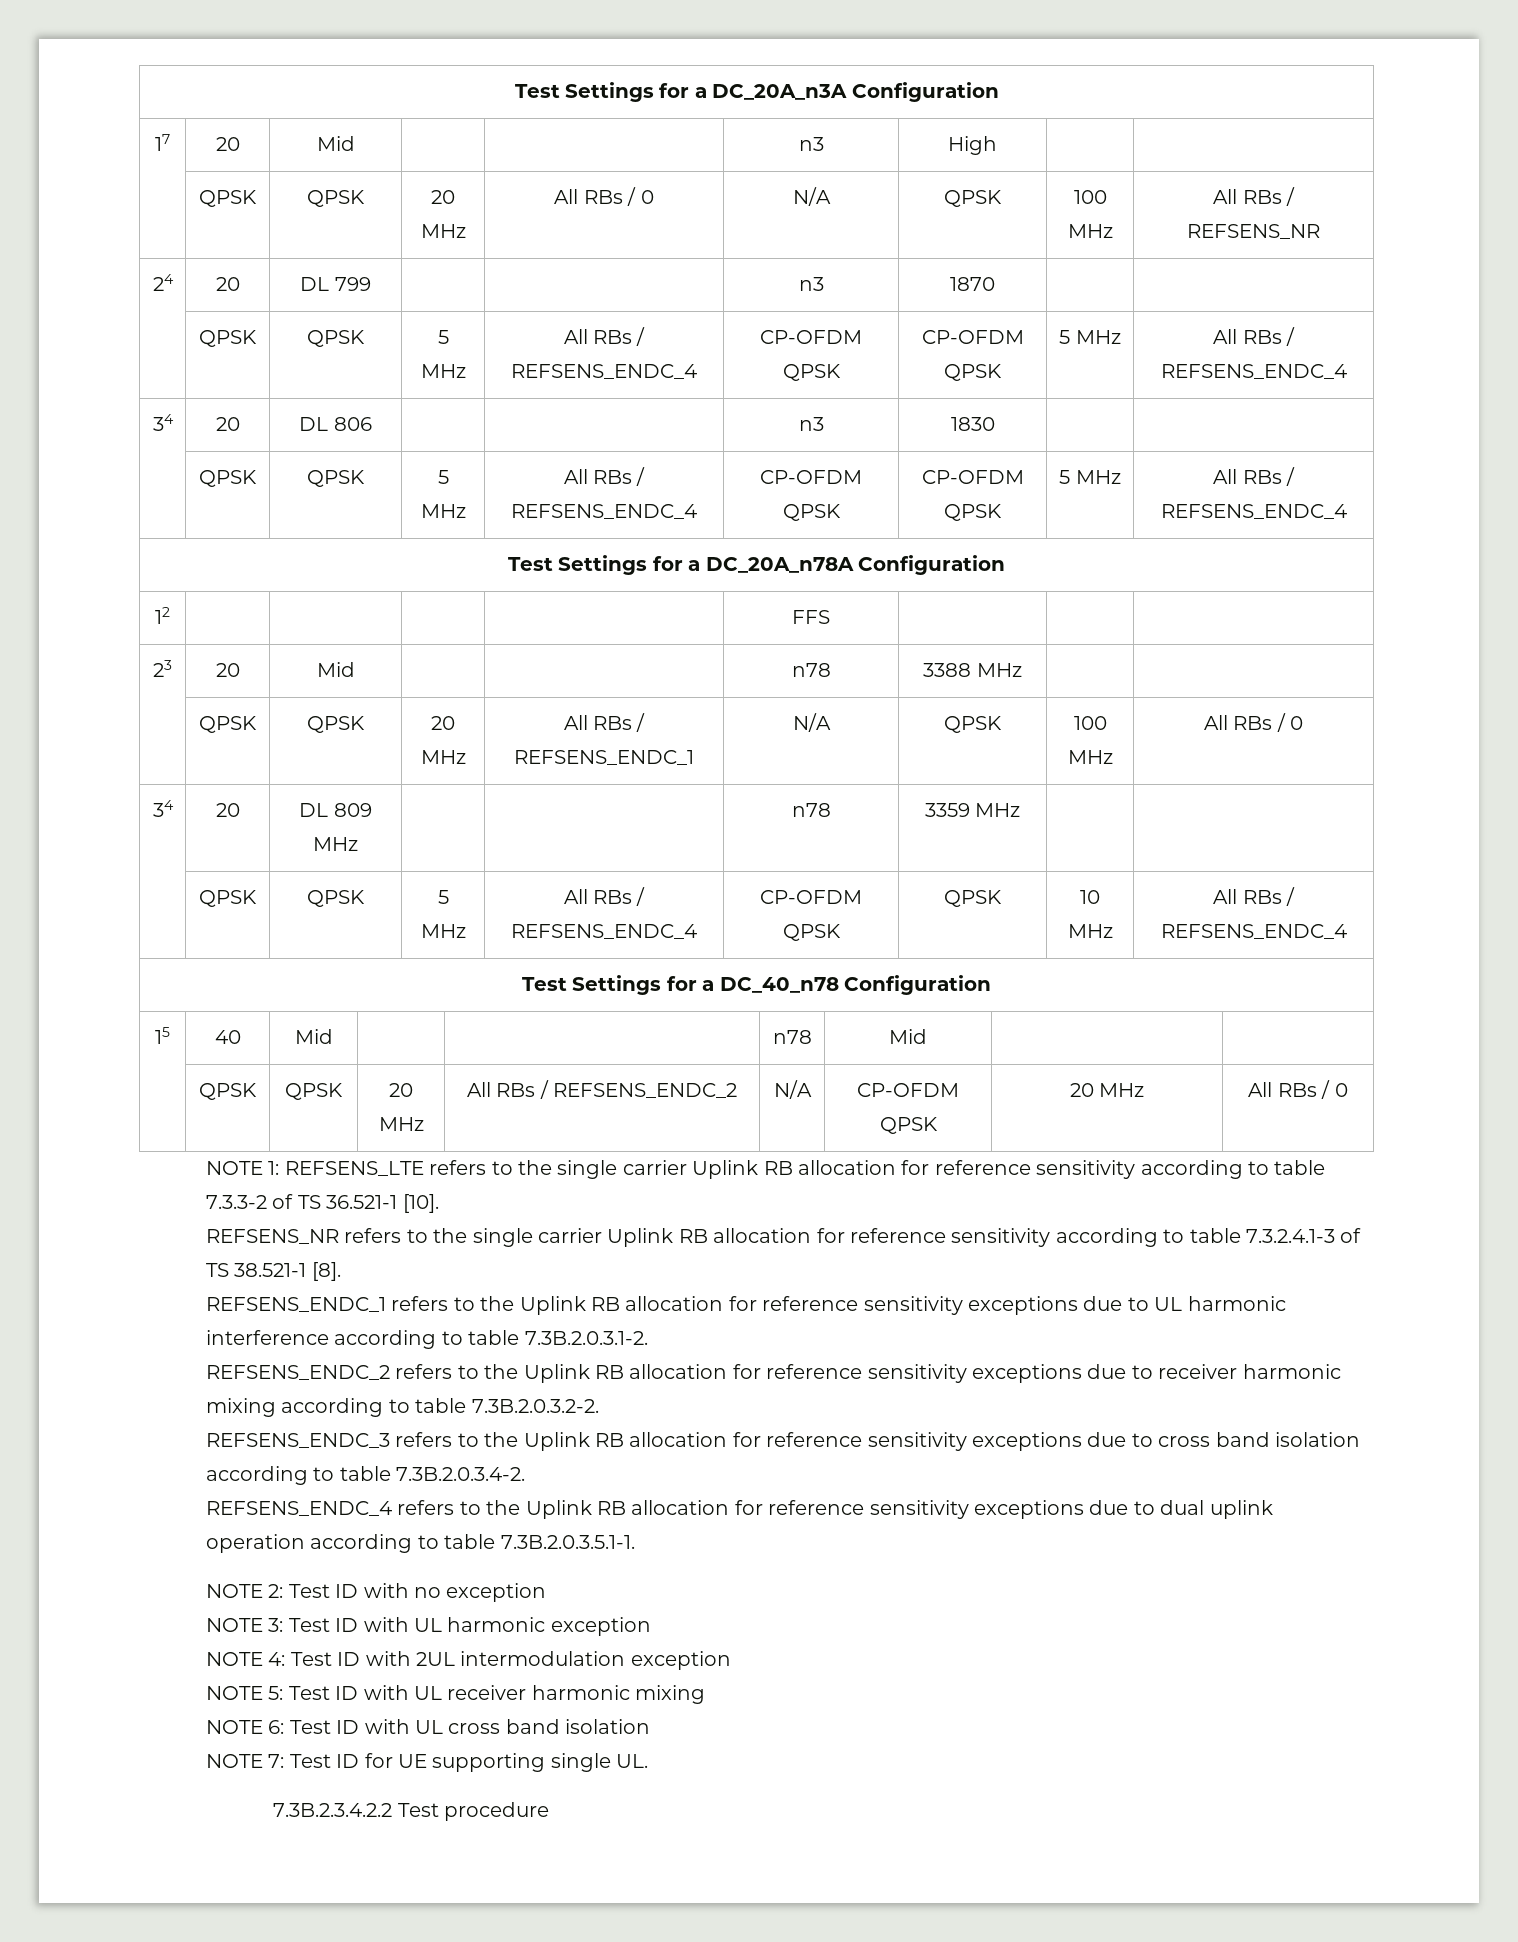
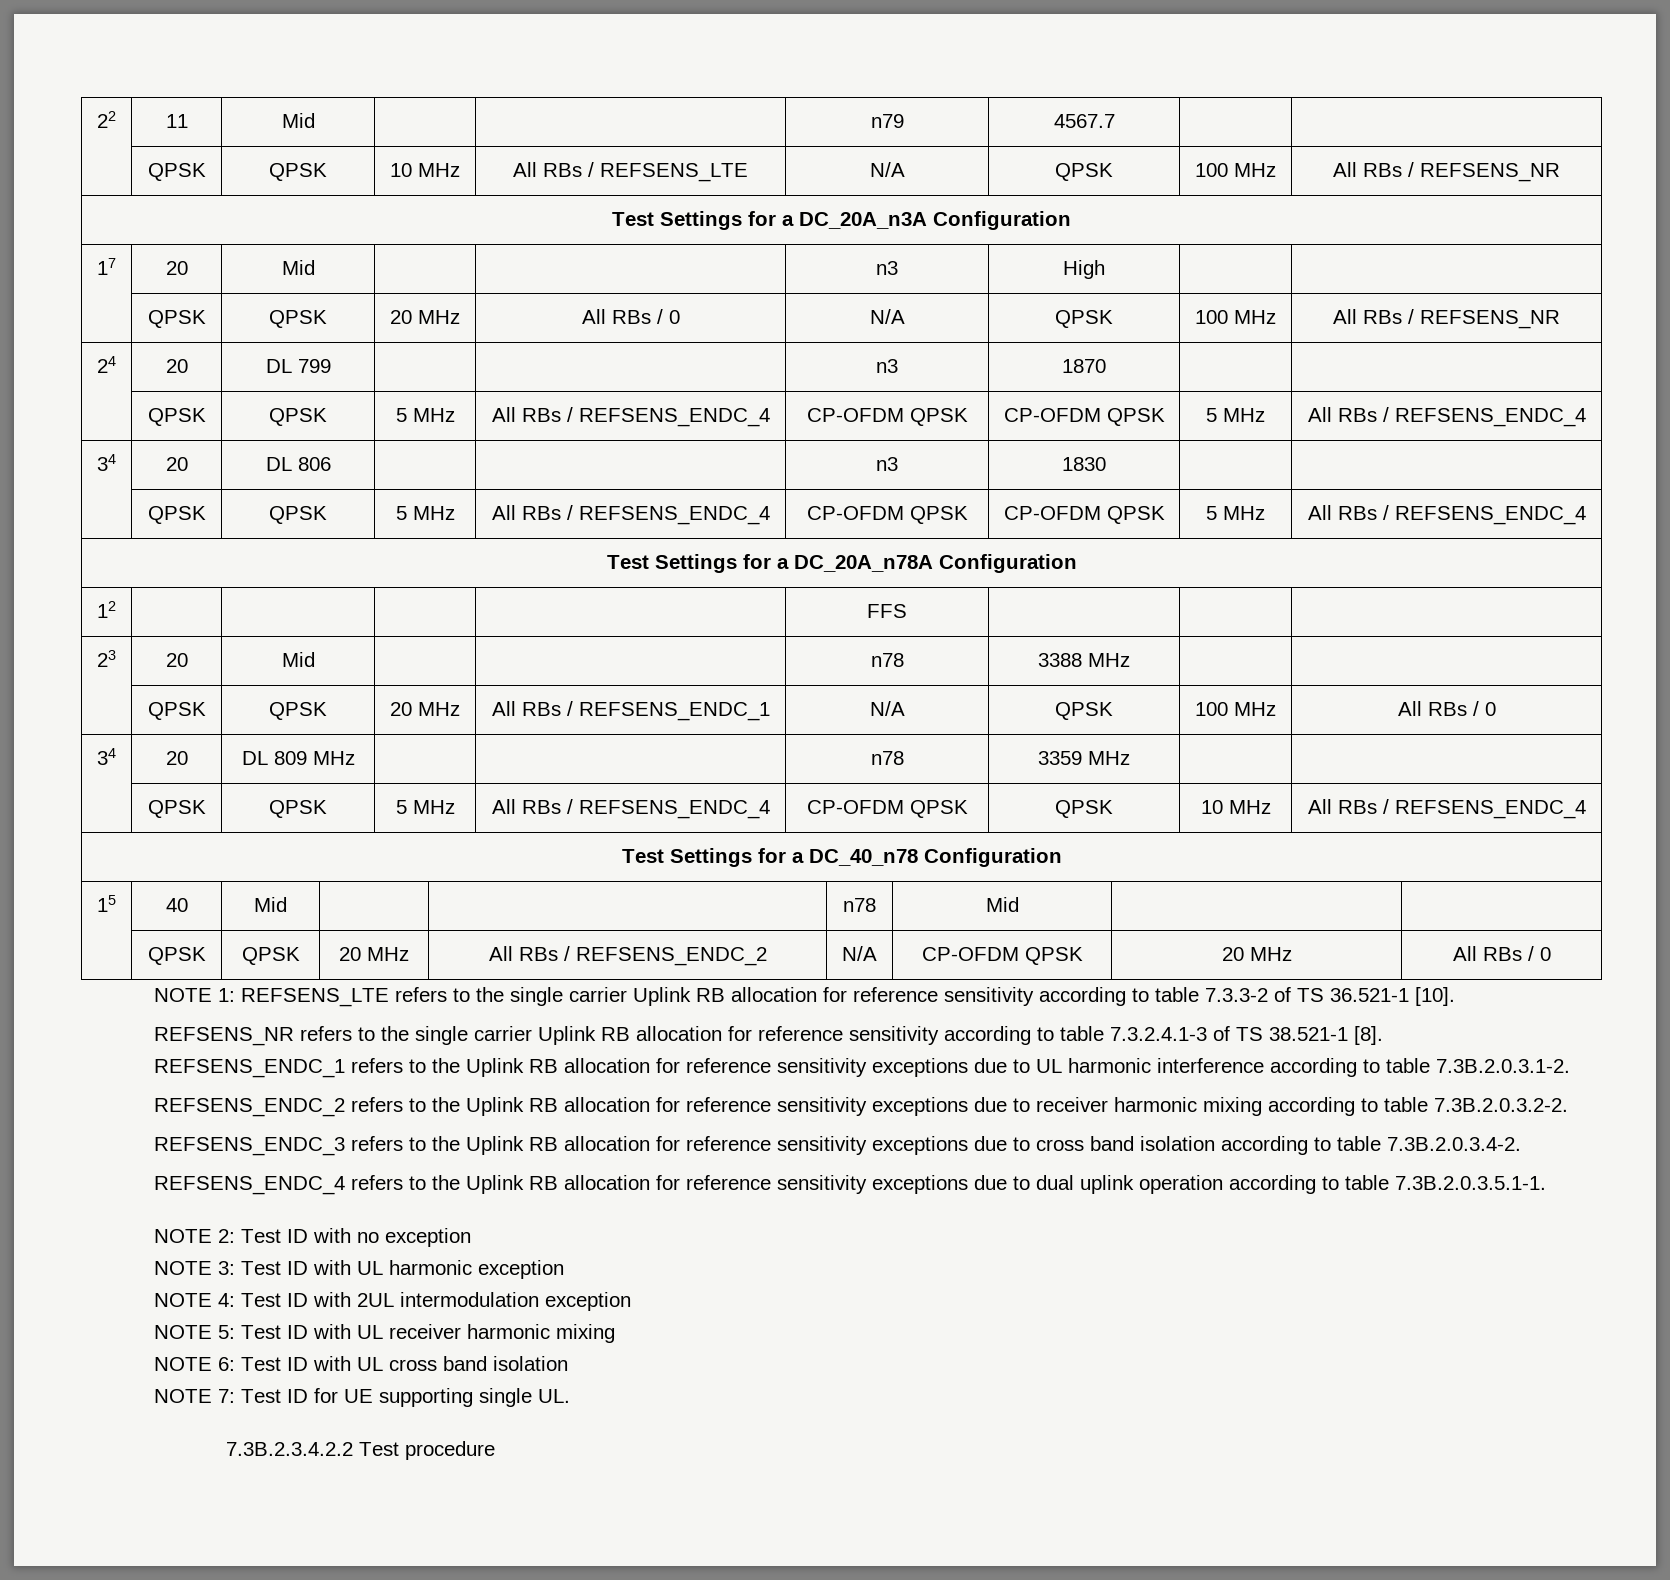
(514, 91) none -> [97,111,116,128] [165,114,188,128] [281,113,315,128] [870,114,904,128] [1053,114,1115,128] [147,163,206,181] [269,163,327,181] [390,163,460,177] [513,162,748,182] [869,162,905,177] [1055,163,1113,181] [1195,163,1276,177] [1333,162,1560,182] 22 | 11 | Mid | | | n79 | 4567.7 | | // | QPSK | QPSK | 10 MHz | All RBs / REFSENS_LTE | N/A | QPSK | 100 MHz | All RBs / REFSENS_NR //

